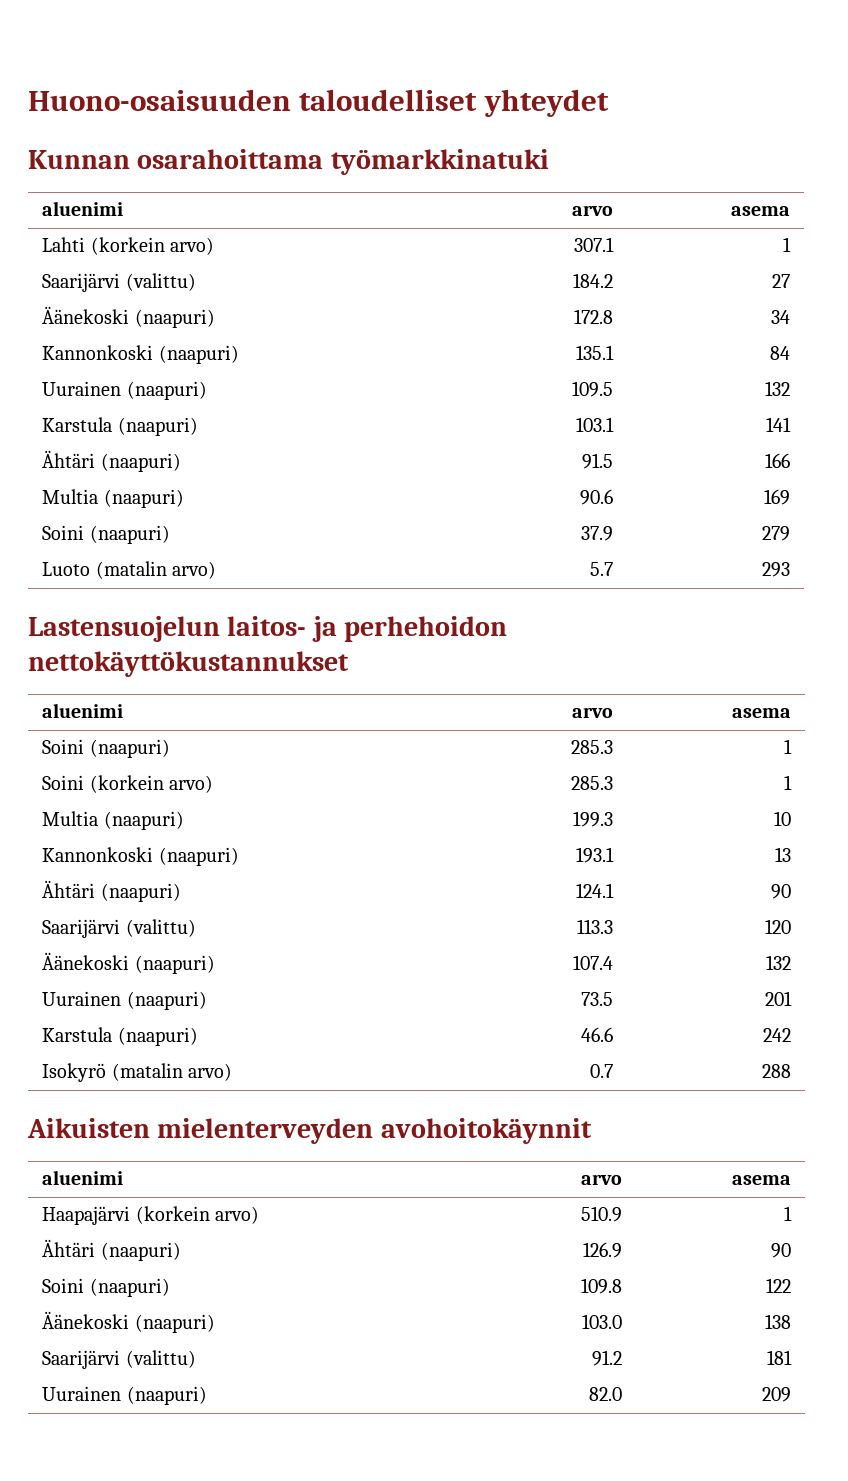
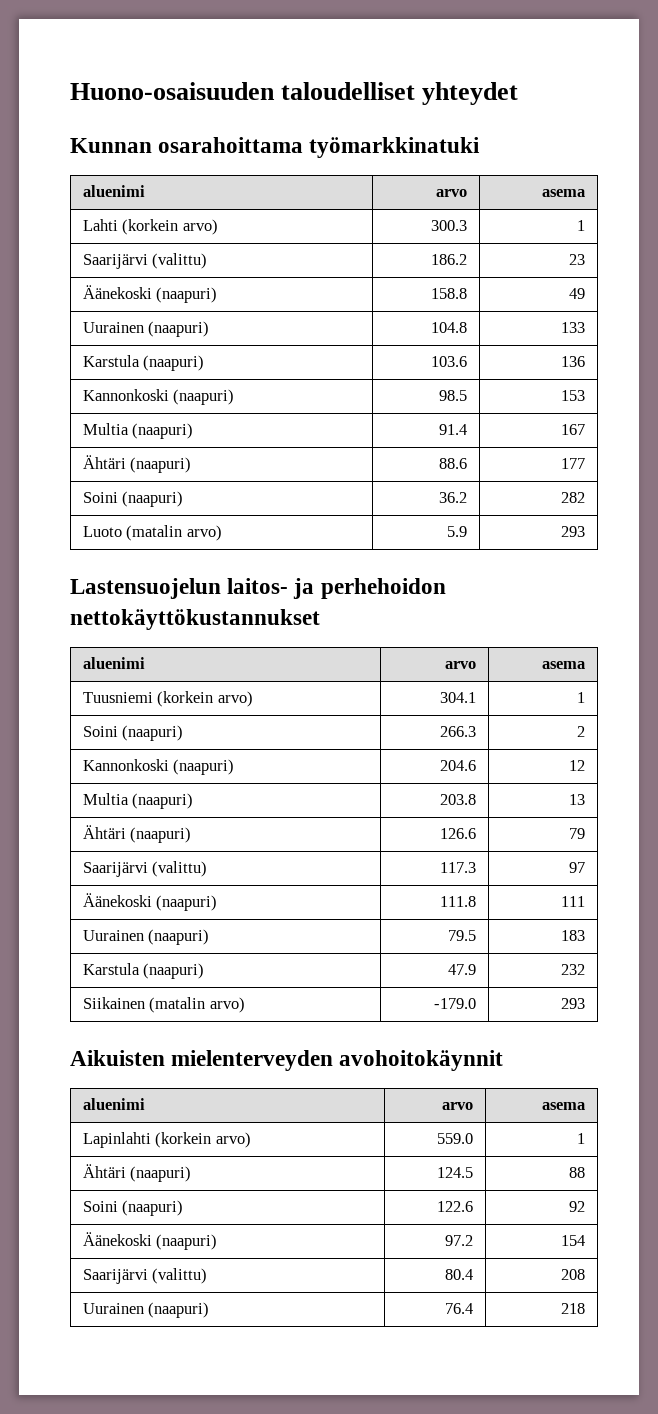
[573,237,614,252] 307.1 -> [430,220,467,231] 300.3
[572,273,613,288] [771,274,790,288] [42,306,215,328] [573,309,613,324] [770,310,790,324] [42,345,239,364] [575,345,614,360] [769,346,790,360] [42,381,207,400] [571,381,613,397] [764,381,790,396] [42,417,198,436] [575,417,614,432] [765,417,791,432] [42,450,181,472] [581,453,613,469] [764,453,790,468] [42,489,184,508] [579,489,613,505] [763,489,790,505] [42,525,170,544] [580,526,613,541] [761,526,790,541] 184.2 | 27 // Äänekoski (naapuri) | 172.8 | 34 // Kannonkoski (naapuri) | 135.1 | 84 // Uurainen (naapuri) | 109.5 | 132 // Karstula (naapuri) | 103.1 | 141 // Ähtäri (naapuri) | 91.5 | 166 // Multia (naapuri) | 90.6 | 169 // Soini (naapuri) | 37.9 | 279 -> [430,254,467,265] [568,254,585,265] [83,285,218,303] [430,288,467,299] [568,288,585,299] [83,321,210,337] [430,322,467,333] [560,322,585,333] [83,355,205,371] [430,356,467,367] [560,356,585,367] [83,389,235,405] [438,390,467,401] [560,390,585,401] [83,423,194,439] [438,424,467,435] [560,424,585,435] [83,455,192,473] [438,458,467,469] [560,458,585,469] [83,491,184,507] [438,492,467,503] [560,492,585,503] 186.2 | 23 // Äänekoski (naapuri) | 158.8 | 49 // Uurainen (naapuri) | 104.8 | 133 // Karstula (naapuri) | 103.6 | 136 // Kannonkoski (naapuri) | 98.5 | 153 // Multia (naapuri) | 91.4 | 167 // Ähtäri (naapuri) | 88.6 | 177 // Soini (naapuri) | 36.2 | 282
[589,562,613,576] 5.7 -> [446,526,467,537] 5.9
[42,739,170,758] [570,740,613,754] [783,739,792,754] [42,775,214,793] [570,776,613,790] [783,775,792,790] [42,811,184,830] [572,811,613,827] [773,811,791,826] [42,847,239,866] [575,847,614,863] Soini (naapuri) | 285.3 | 1 // Soini (korkein arvo) | 285.3 | 1 // Multia (naapuri) | 199.3 | 10 // Kannonkoski (naapuri) | 193.1 -> [83,691,253,707] [439,692,476,703] [576,692,585,703] [83,725,184,741] [439,726,476,737] [576,726,585,737] [83,759,235,775] [439,760,476,771] [568,760,585,771] [83,793,194,809] [439,794,476,805] Tuusniemi (korkein arvo) | 304.1 | 1 // Soini (naapuri) | 266.3 | 2 // Kannonkoski (naapuri) | 204.6 | 12 // Multia (naapuri) | 203.8
[575,883,614,898] [770,884,791,899] [42,919,196,938] [576,919,613,934] [764,919,791,934] [42,952,215,974] [572,955,613,970] [765,955,791,970] [42,991,207,1010] [580,992,613,1006] [764,991,792,1006] [42,1027,198,1046] [580,1027,613,1042] [762,1028,791,1042] [42,1063,233,1082] [589,1064,613,1078] [761,1064,791,1078] 124.1 | 90 // Saarijärvi (valittu) | 113.3 | 120 // Äänekoski (naapuri) | 107.4 | 132 // Uurainen (naapuri) | 73.5 | 201 // Karstula (naapuri) | 46.6 | 242 // Isokyrö (matalin arvo) | 0.7 | 288 -> [439,828,476,839] [568,828,585,839] [83,861,208,877] [439,862,476,873] [568,862,585,873] [83,893,218,911] [439,896,476,907] [560,896,585,907] [83,929,210,945] [447,930,476,941] [560,930,585,941] [83,963,205,979] [447,964,476,975] [560,964,585,975] [83,997,245,1013] [433,998,476,1009] [560,998,585,1009] 126.6 | 79 // Saarijärvi (valittu) | 117.3 | 97 // Äänekoski (naapuri) | 111.8 | 111 // Uurainen (naapuri) | 79.5 | 183 // Karstula (naapuri) | 47.9 | 232 // Siikainen (matalin arvo) | -179.0 | 293
[42,1206,260,1225] [580,1206,622,1222] Haapajärvi (korkein arvo) | 510.9 -> [83,1132,251,1148] [436,1133,473,1144] Lapinlahti (korkein arvo) | 559.0
[582,1242,622,1258] [770,1243,791,1258] [42,1278,170,1297] [580,1278,622,1294] [765,1278,791,1293] [42,1311,215,1333] [581,1314,622,1329] [764,1314,791,1329] [42,1350,196,1369] [591,1350,622,1366] [766,1350,792,1365] [42,1386,207,1405] [588,1387,622,1401] [761,1387,791,1402] 126.9 | 90 // Soini (naapuri) | 109.8 | 122 // Äänekoski (naapuri) | 103.0 | 138 // Saarijärvi (valittu) | 91.2 | 181 // Uurainen (naapuri) | 82.0 | 209 -> [436,1167,473,1178] [568,1167,585,1178] [83,1200,184,1216] [436,1201,473,1212] [568,1201,585,1212] [83,1232,218,1250] [444,1235,473,1246] [560,1235,585,1246] [83,1268,208,1284] [444,1269,473,1280] [560,1269,585,1280] [83,1302,210,1318] [444,1303,473,1314] [560,1303,585,1314] 124.5 | 88 // Soini (naapuri) | 122.6 | 92 // Äänekoski (naapuri) | 97.2 | 154 // Saarijärvi (valittu) | 80.4 | 208 // Uurainen (naapuri) | 76.4 | 218

